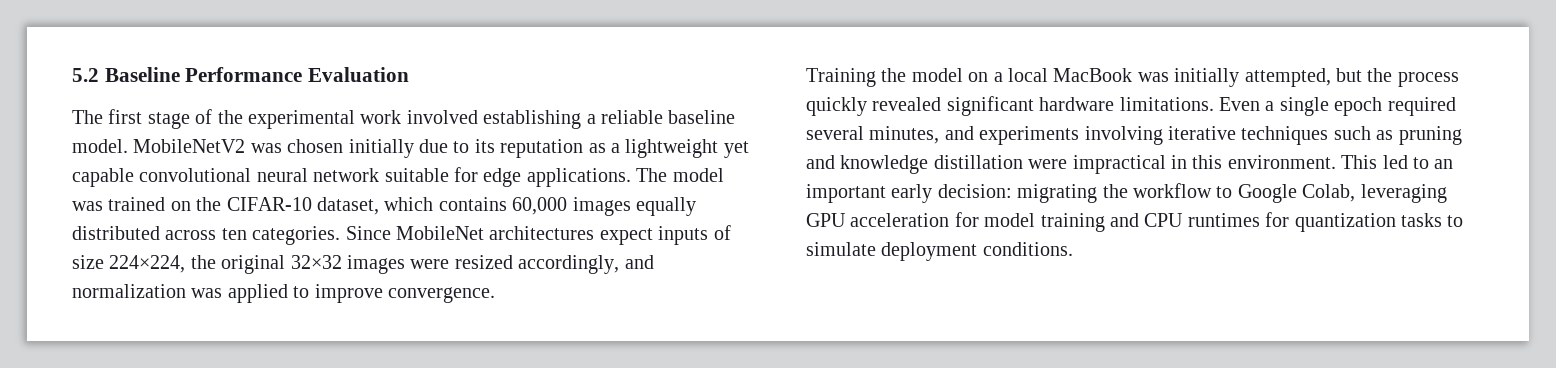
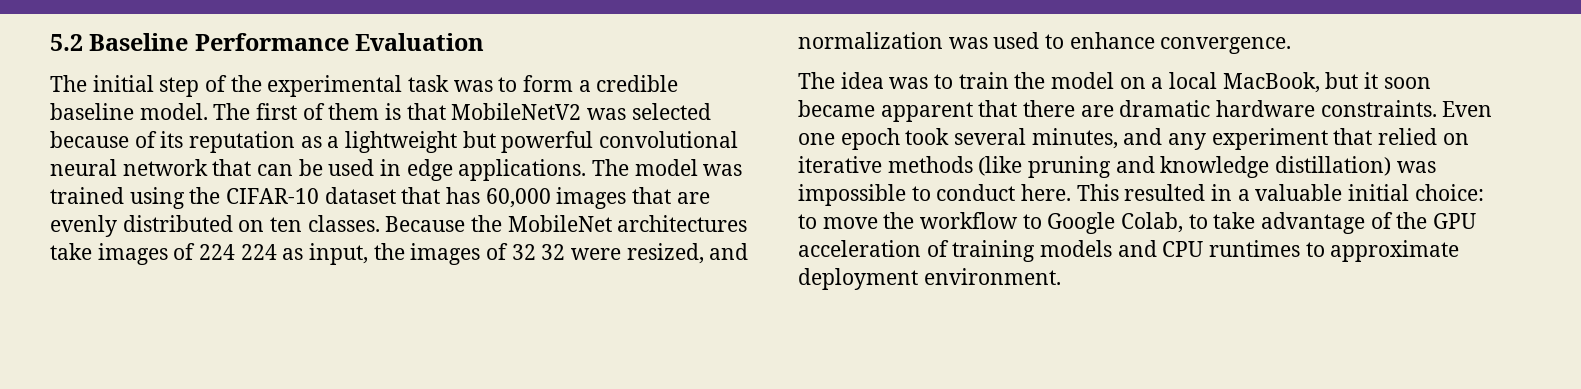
[108,109,190,129] first stage -> [92,75,200,97] initial step
[360,110,736,129] [72,139,470,158] work involved establishing a reliable baseline model. MobileNetV2 was chosen initially due to -> [408,75,679,92] [50,103,711,120] [50,131,157,148] task was to form a credible baseline model. The first of them is that MobileNetV2 was selected because of
[723,141,749,158] [72,168,134,187] yet capable -> [462,131,594,153] but powerful
[384,167,478,182] suitable for -> [212,159,402,176] that can be used in
[170,201,191,211] on -> [129,187,185,209] using
[317,197,696,216] [72,225,731,245] [72,255,654,274] [72,284,495,303] [806,68,876,87] dataset, which contains 60,000 images equally distributed across ten categories. Since MobileNet architectures expect inputs of size 224×224, the original 32×32 images were resized accordingly, and normalization was applied to improve convergence. // Training -> [324,187,710,209] [50,215,748,237] [50,243,749,265] [798,32,1292,54] [798,72,1009,89] dataset that has 60,000 images that are evenly distributed on ten classes. Because the MobileNet architectures take images of 224 224 as input, the images of 32 32 were resized, and normalization was used to enhance convergence. // The idea was to train
[1053,68,1459,87] [806,96,1456,116] [806,126,1462,145] [806,155,1454,174] [806,184,1098,203] MacBook was initially attempted, but the process quickly revealed significant hardware limitations. Even a single epoch required several minutes, and experiments involving iterative techniques such as pruning and knowledge distillation were impractical in this environment. This led to an important early decision: migrating -> [1222,72,1431,93] [798,100,1493,122] [798,128,1469,150] [798,156,1436,178] [798,184,1484,206] [798,214,878,229] MacBook, but it soon became apparent that there are dramatic hardware constraints. Even one epoch took several minutes, and any experiment that relied on iterative methods (like pruning and knowledge distillation) was impossible to conduct here. This resulted in a valuable initial choice: to move
[1360,184,1447,203] [806,212,1464,232] [806,242,1073,261] leveraging GPU acceleration for model training and CPU runtimes for quantization tasks to simulate deployment conditions. -> [1188,212,1477,234] [798,240,1460,262] [798,268,1061,290] to take advantage of the GPU acceleration of training models and CPU runtimes to approximate deployment environment.

